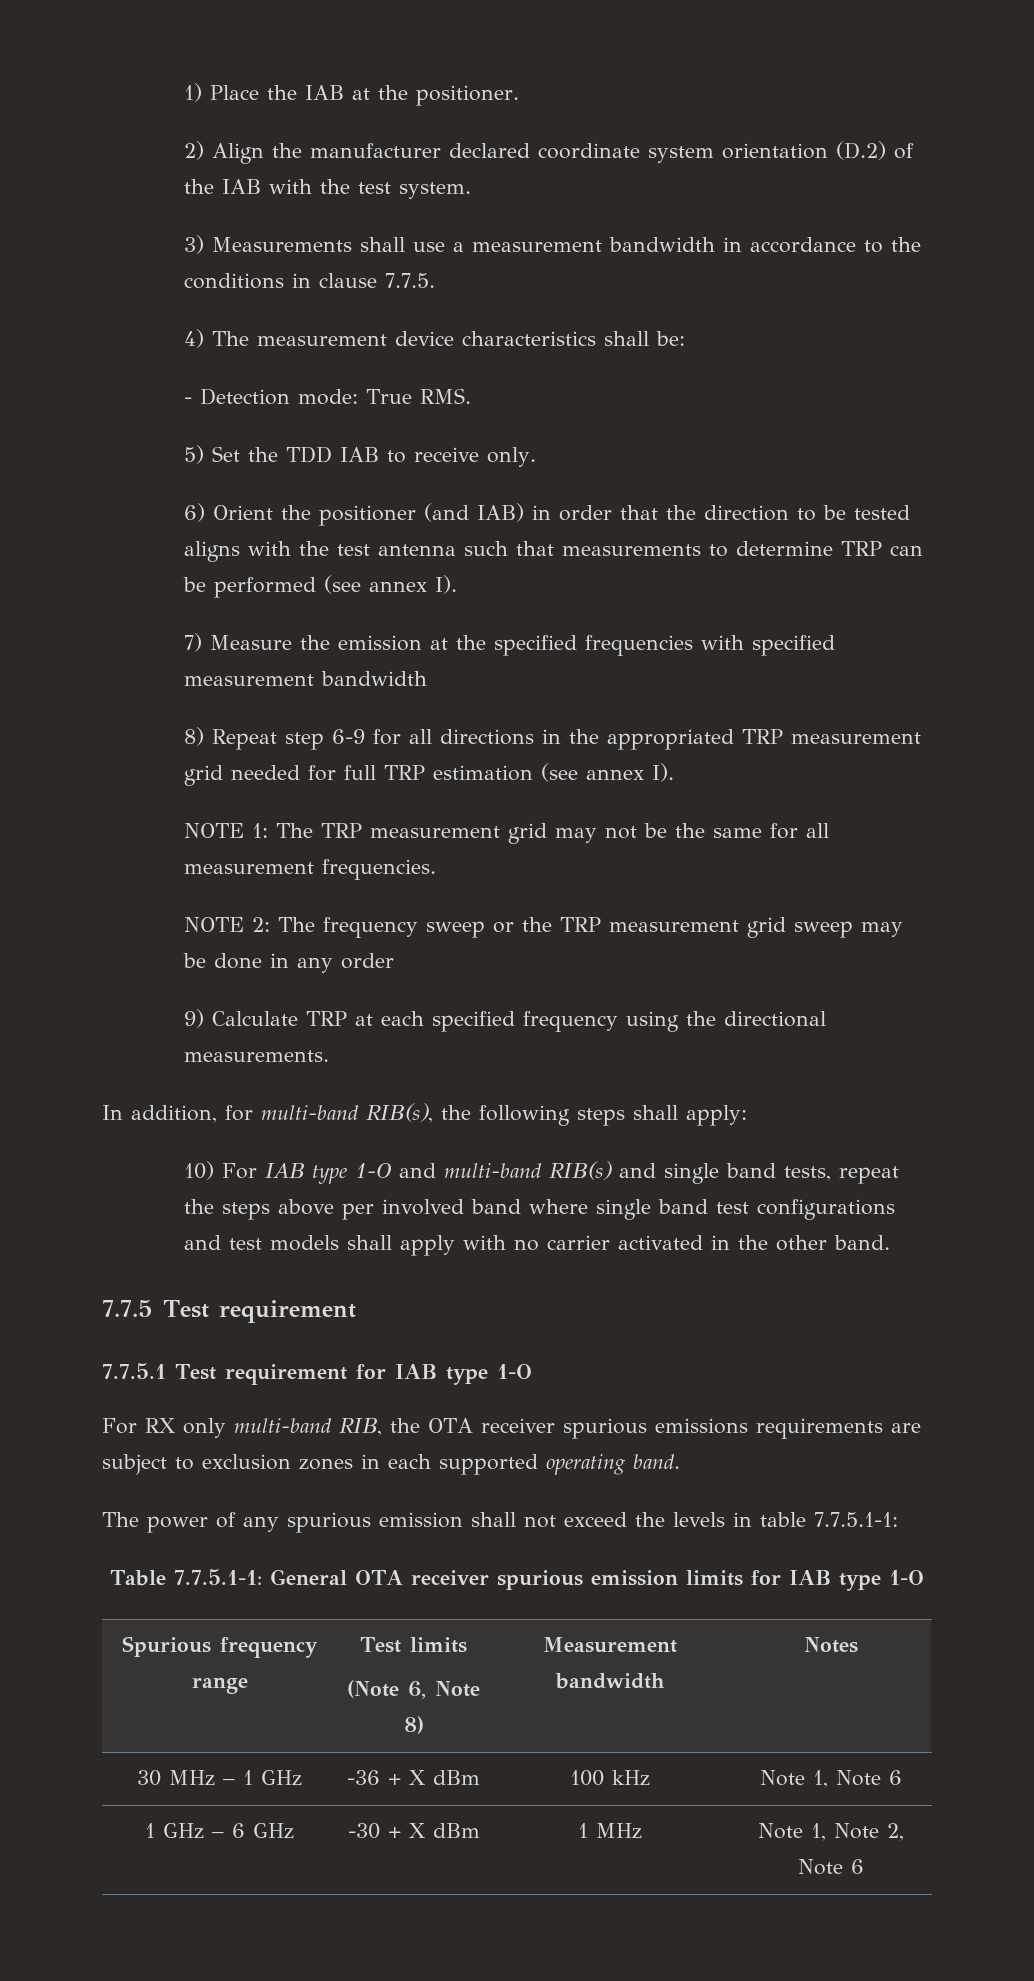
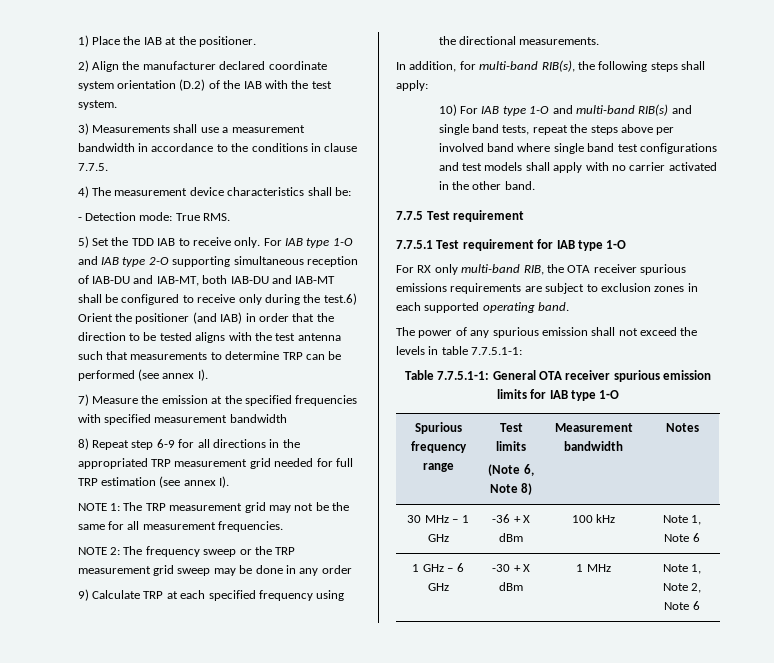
[183,503,205,522] // 6) -> [263,238,353,248] [77,256,358,267] [77,275,336,286] [77,293,357,305] For IAB type 1-O and IAB type 2-O supporting simultaneous reception of IAB-DU and IAB-MT, both IAB-DU and IAB-MT shall be configured to receive only during the test.6)

